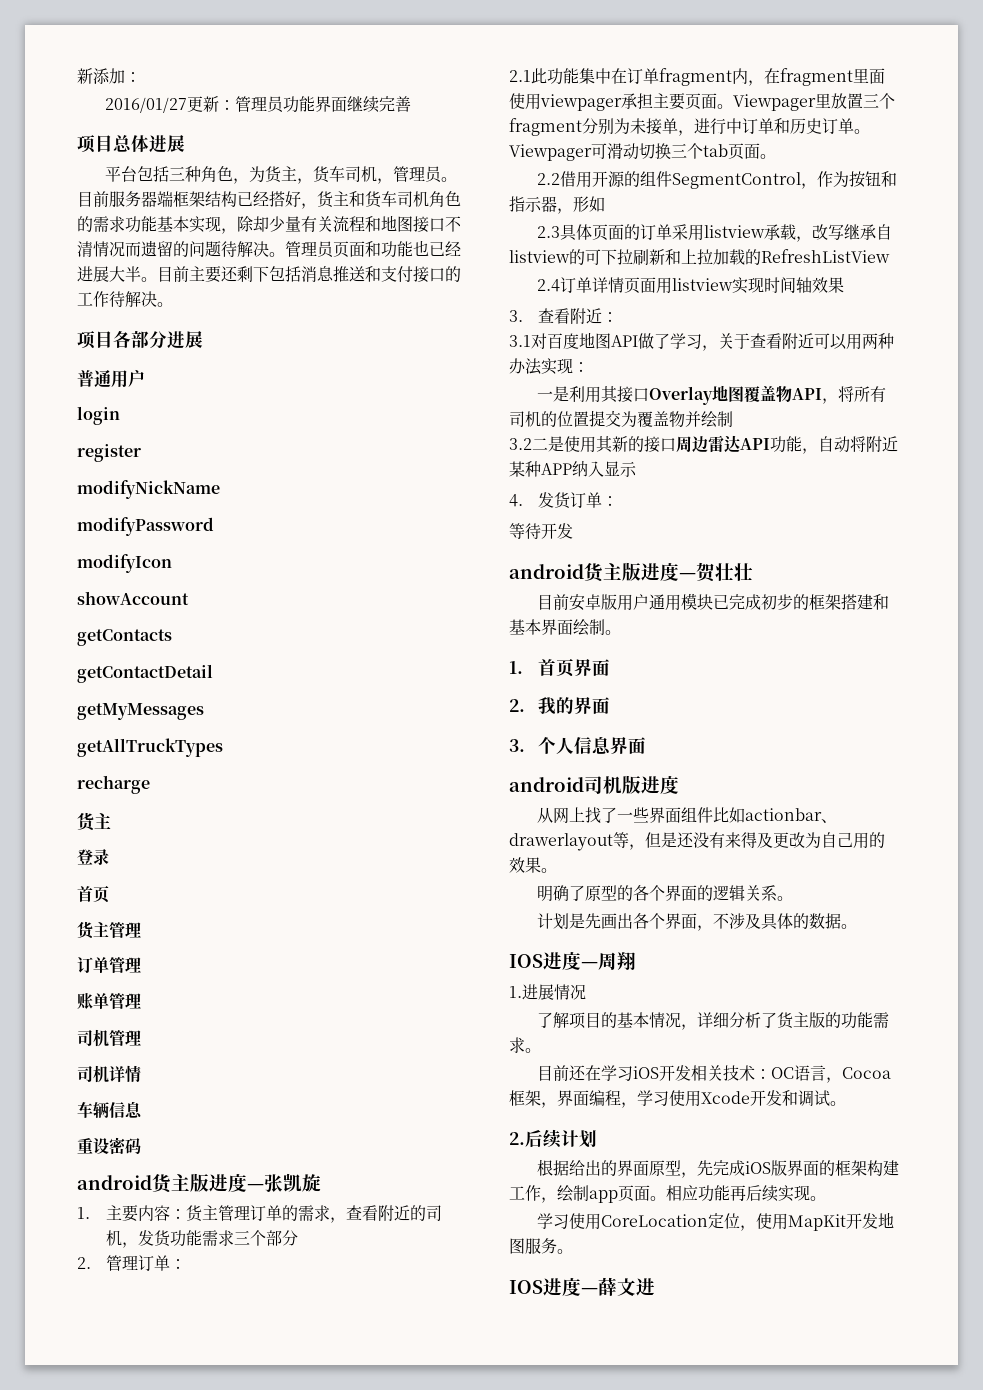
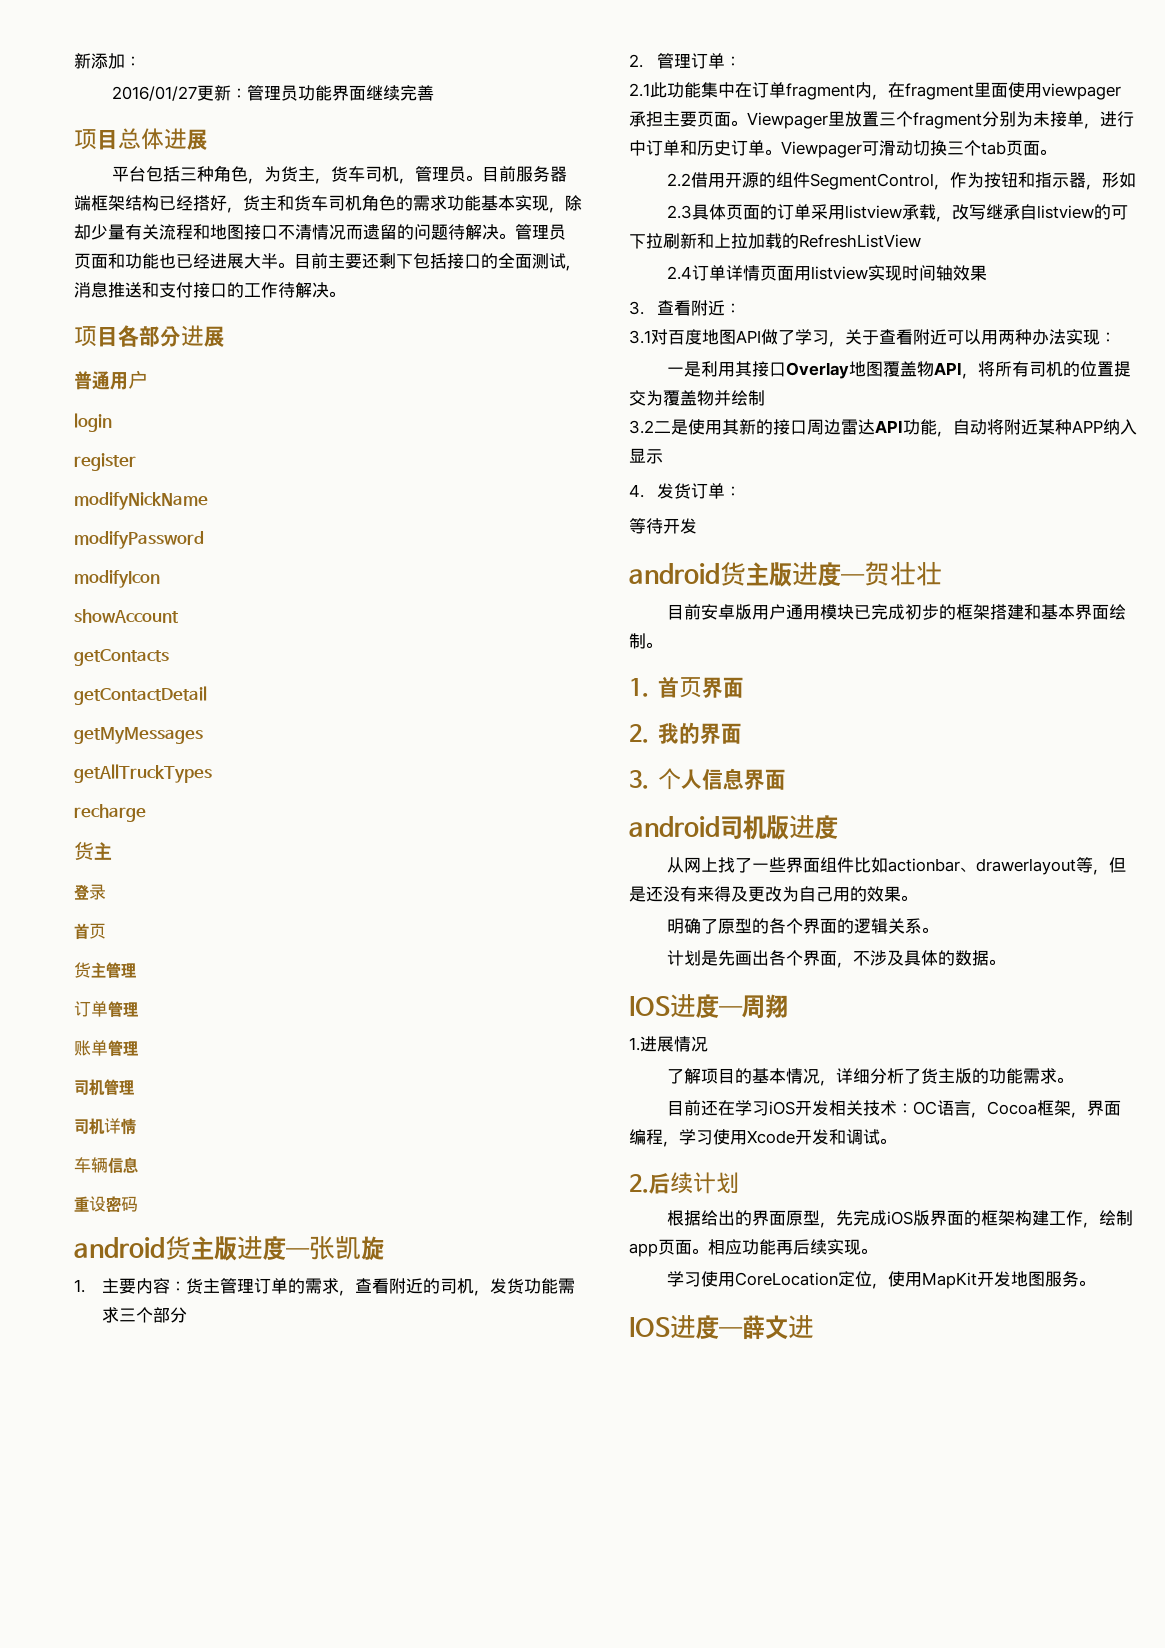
(301, 274) none -> [447,253,570,271] 接口的全面测试,

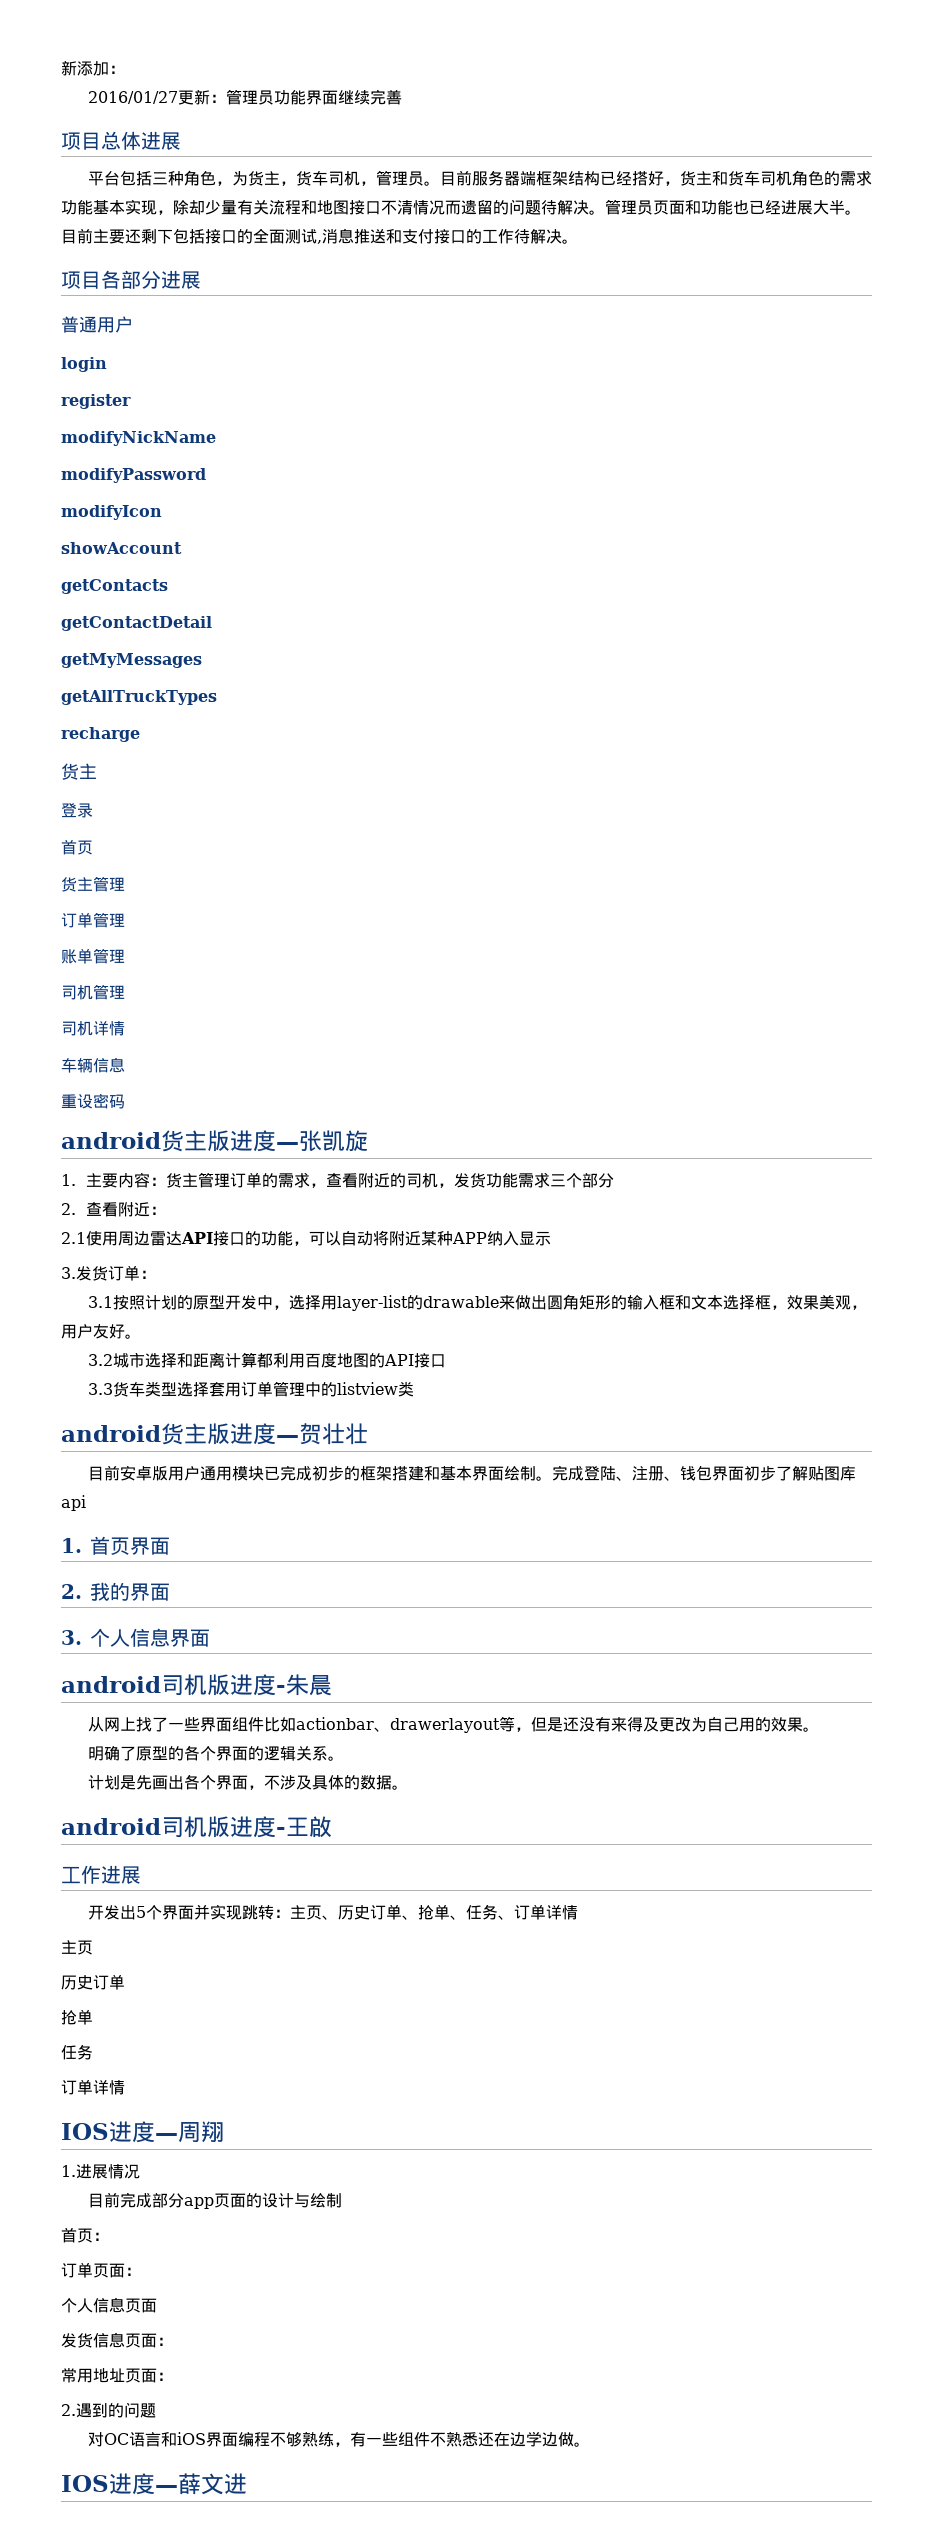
[657,53,742,69] [629,82,1121,100] [629,111,1134,129] [629,140,1056,158] [667,172,1137,190] [667,204,1129,222] [629,233,921,249] [667,265,988,281] [629,300,742,316] [629,329,1116,347] [667,361,1132,379] [629,390,765,406] [629,419,953,437] 管理订单： // 2.1此功能集中在订单fragment内，在fragment里面使用viewpager承担主要页面。Viewpager里放置三个fragment分别为未接单，进行中订单和历史订单。Viewpager可滑动切换三个tab页面。 // 2.2借用开源的组件SegmentControl，作为按钮和指示器，形如 // 2.3具体页面的订单采用listview承载，改写继承自listview的可下拉刷新和上拉加载的RefreshListView // 2.4订单详情页面用listview实现时间轴效果 // 3.查看附近： // 3.1对百度地图API做了学习，关于查看附近可以用两种办法实现： // 一是利用其接口Overlay地图覆盖物API，将所有司机的位置提交为覆盖物并绘制 // 3.2二是使用其新的接口周边雷达API功能， -> [85,1202,166,1217] [61,1231,341,1246] 查看附近： // 2.1使用周边雷达API接口的功能，可以
[629,484,644,498] 4. -> [61,1267,76,1279] 3.
[629,518,697,534] 等待开发 -> [87,1294,867,1311] [61,1324,141,1339] [87,1352,446,1368] [87,1381,414,1397] 3.1按照计划的原型开发中，选择用layer-list的drawable来做出圆角矩形的输入框和文本选择框，效果美观，用户友好。 // 3.2城市选择和距离计算都利用百度地图的API接口 // 3.3货车类型选择套用订单管理中的listview类
(662, 645) none -> [551,1465,856,1481] [61,1495,86,1511] 完成登陆、注册、钱包界面初步了解贴图库api
(838, 827) none -> [276,1674,332,1696] -朱晨
(1006, 962) none -> [61,1816,332,1838] [61,1865,141,1884] [87,1904,578,1920] [61,1940,93,1955] [61,1974,125,1990] [61,2009,93,2025] [61,2044,93,2060] [61,2079,125,2095] // android司机版进度-王啟 // 工作进展 // 开发出5个界面并实现跳转：主页、历史订单、抢单、任务、订单详情 // 主页 // 历史订单 // 抢单 // 任务 // 订单详情
[667,1068,1074,1086] [667,1100,1122,1118] [629,1129,896,1147] [629,1172,739,1194] [667,1210,1134,1228] [629,1239,877,1257] [667,1271,1080,1289] 了解项目的基本情况，详细分析了货主版的功能需求。 // 目前还在学习iOS开发相关技术：OC语言，Cocoa框架，界面编程，学习使用Xcode开发和调试。 // 2.后续计划 // 根据给出的界面原型，先完成iOS版界面的框架构建工作，绘制app页面。相应功能再后续实现。 // 学习使用CoreLocation定位，使用MapKit开发地图服务 -> [87,2192,342,2209] [61,2228,109,2243] [61,2262,141,2278] [61,2297,157,2313] [61,2332,173,2348] [61,2368,173,2383] [61,2402,156,2418] [87,2431,574,2447] 目前完成部分app页面的设计与绘制 // 首页： // 订单页面： // 个人信息页面 // 发货信息页面： // 常用地址页面： // 2.遇到的问题 // 对OC语言和iOS界面编程不够熟练，有一些组件不熟悉还在边学边做

